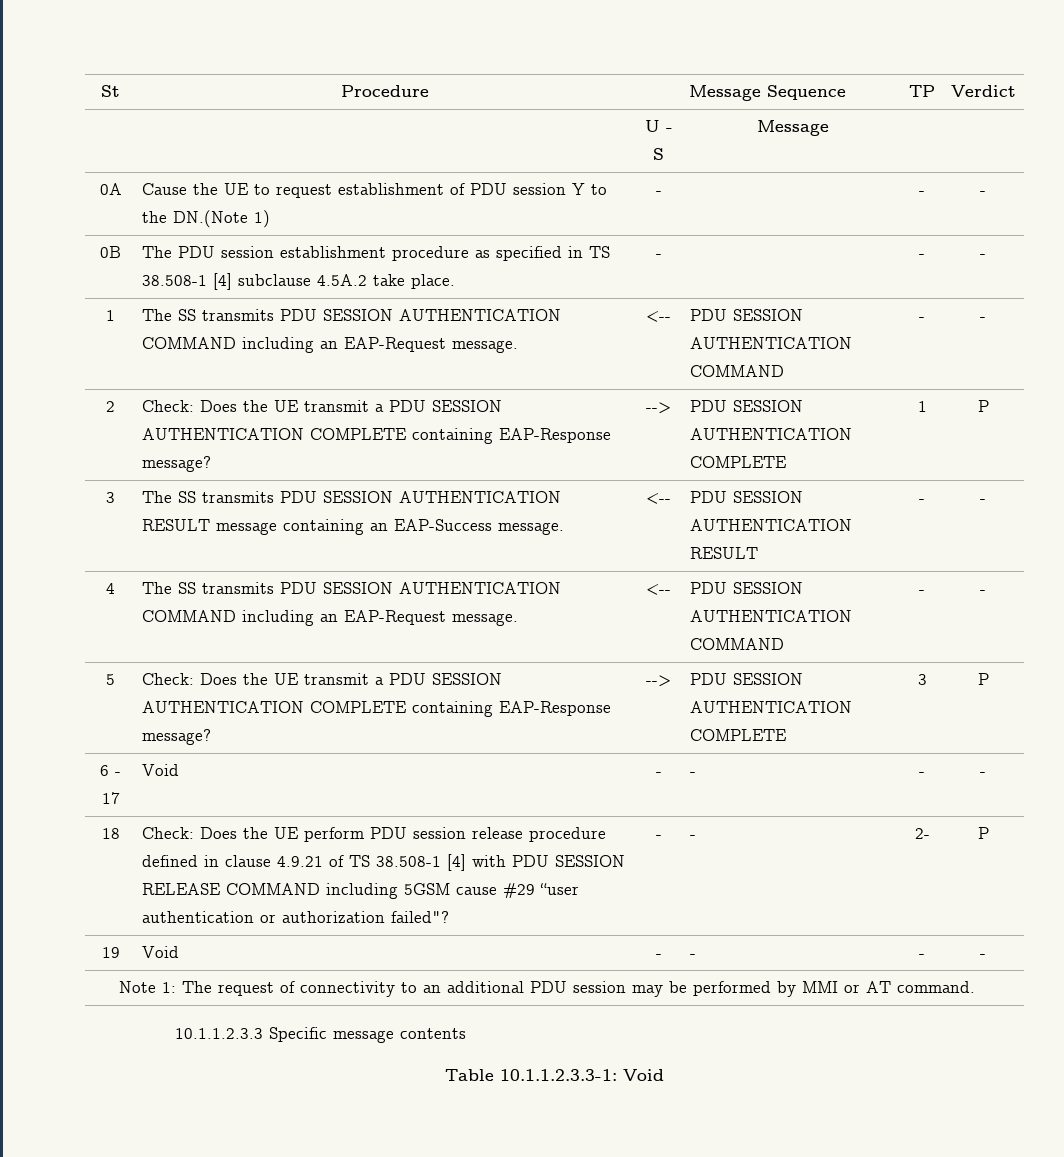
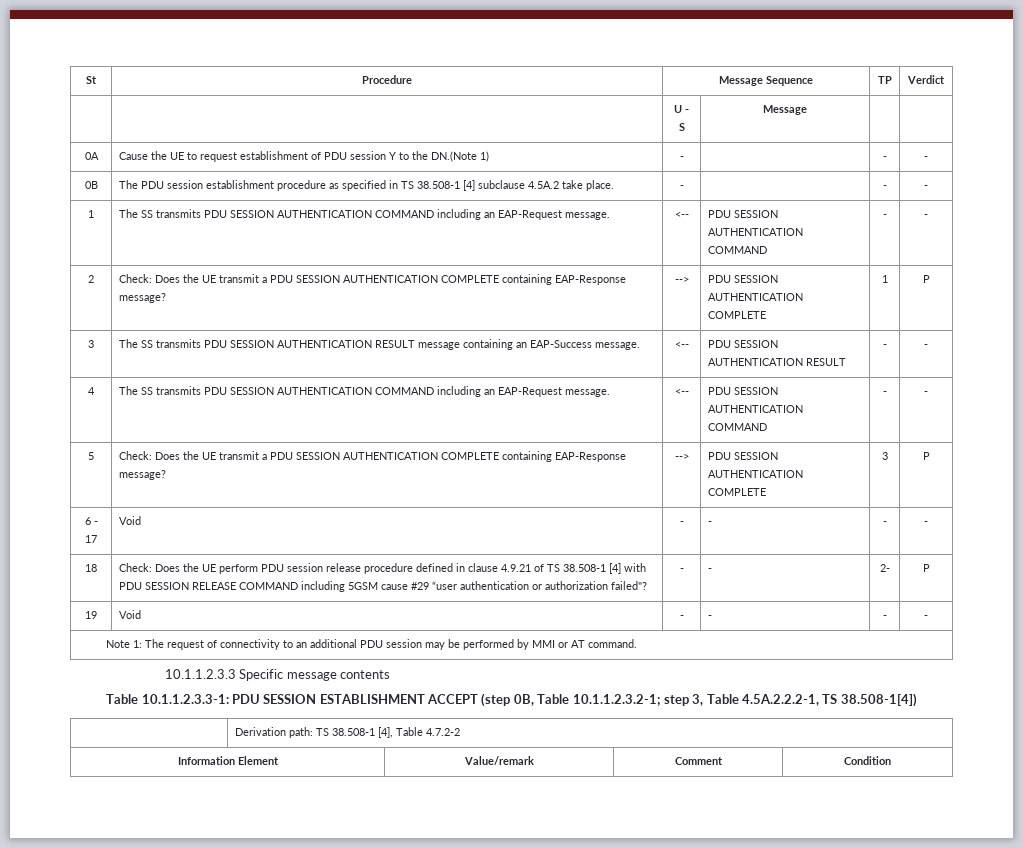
[623,1069,664,1081] Void -> [231,693,917,707] [234,727,460,738] [177,756,279,765] [463,756,534,765] [674,757,723,765] [844,756,891,765] PDU SESSION ESTABLISHMENT ACCEPT (step 0B, Table 10.1.1.2.3.2-1; step 3, Table 4.5A.2.2.2-1, TS 38.508-1[4]) // | Derivation path: TS 38.508-1 [4], Table 4.7.2-2 // Information Element | Value/remark | Comment | Condition

